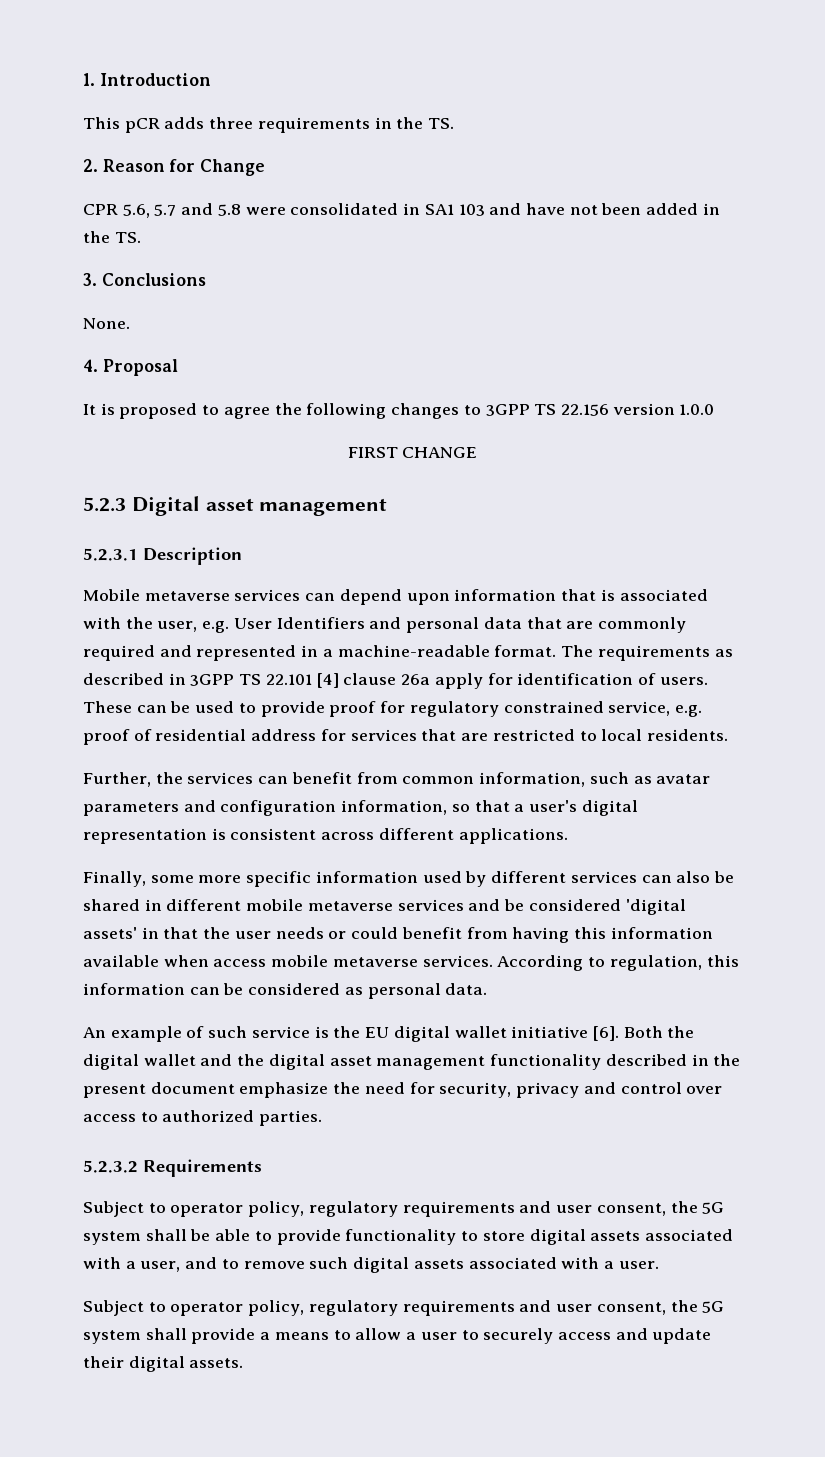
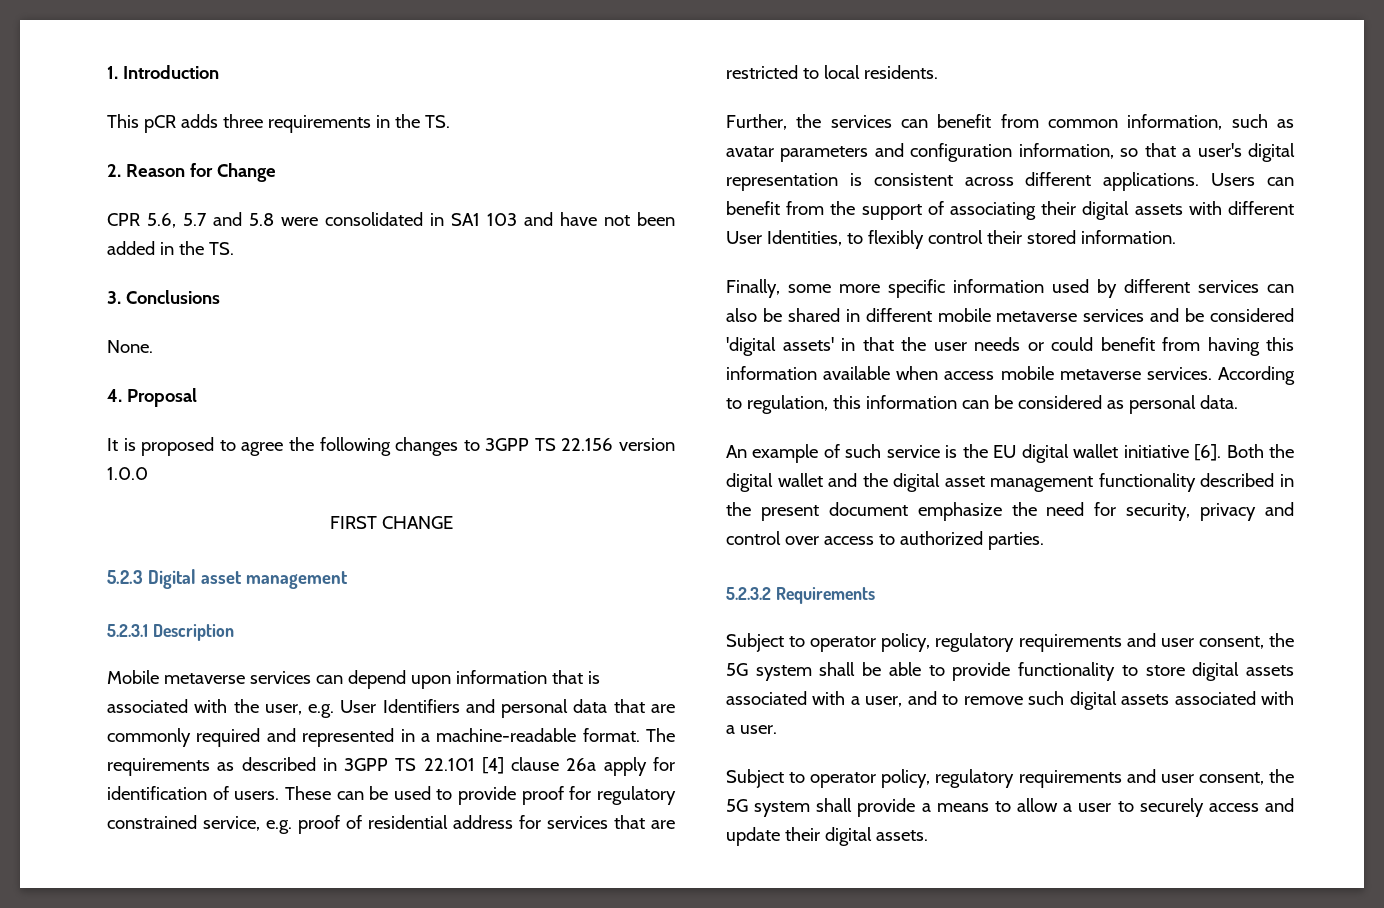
(568, 836) none -> [1211,173,1294,186] [726,201,1294,220] [726,230,1176,249] Users can benefit from the support of associating their digital assets with different User Identities, to flexibly control their stored information.

